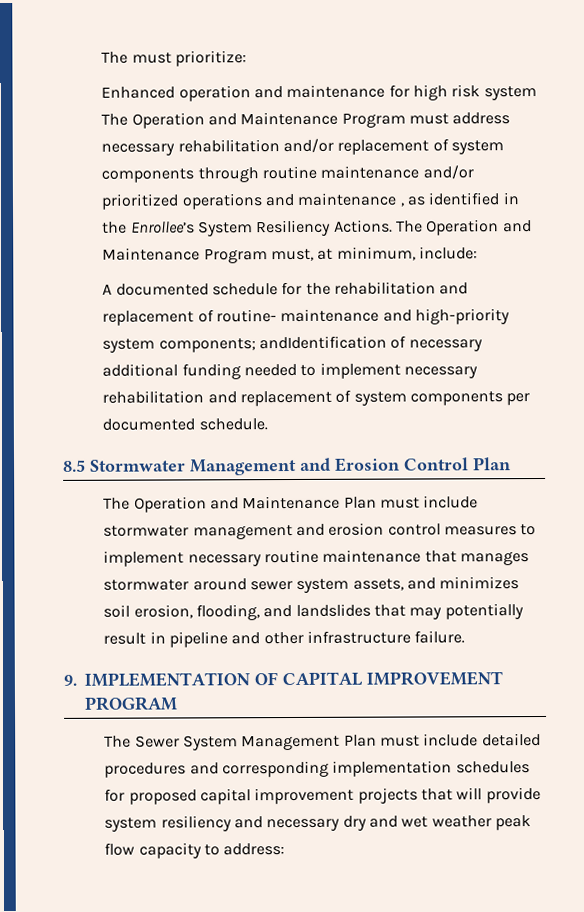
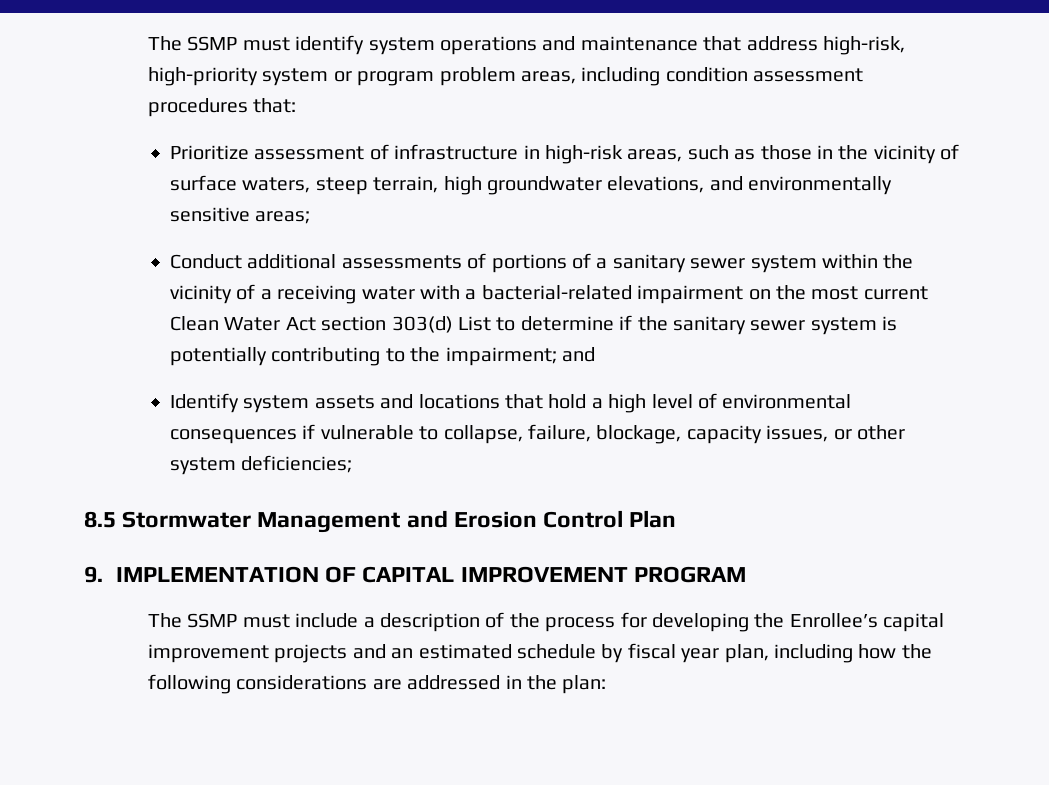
[101,50,247,67] [101,84,537,102] [101,111,511,129] [101,138,504,156] [101,165,474,183] [101,192,519,210] [102,219,532,237] [102,246,478,264] [102,281,469,296] [102,308,510,326] [102,335,483,353] [102,362,478,380] [102,389,531,407] [102,418,268,431] The must prioritize: // Enhanced operation and maintenance for high risk system The Operation and Maintenance Program must address necessary rehabilitation and/or replacement of system components through routine maintenance and/or prioritized operations and maintenance , as identified in the Enrollee’s System Resiliency Actions. The Operation and Maintenance Program must, at minimum, include: // A documented schedule for the rehabilitation and replacement of routine- maintenance and high-priority system components; andIdentification of necessary additional funding needed to implement necessary rehabilitation and replacement of system components per documented schedule. -> [148,35,906,55] [148,67,864,86] [148,98,297,117] [170,144,960,164] [170,175,893,195] [170,207,311,224] [170,253,914,273] [170,284,928,304] [170,315,898,335] [170,347,596,366] [170,393,852,413] [170,424,906,444] [170,455,353,475] The SSMP must identify system operations and maintenance that address high-risk, high-priority system or program problem areas, including condition assessment procedures that: // Prioritize assessment of infrastructure in high-risk areas, such as those in the vicinity of surface waters, steep terrain, high groundwater elevations, and environmentally sensitive areas; // Conduct additional assessments of portions of a sanitary sewer system within the vicinity of a receiving water with a bacterial-related impairment on the most current Clean Water Act section 303(d) List to determine if the sanitary sewer system is potentially contributing to the impairment; and // Identify system assets and locations that hold a high level of environmental consequences if vulnerable to collapse, failure, blockage, capacity issues, or other system deficiencies;
[103,495,479,513] [103,522,537,540] [103,549,529,567] [103,576,520,593] [103,603,524,621] [103,630,466,648] // The Operation and Maintenance Plan must include stormwater management and erosion control measures to implement necessary routine maintenance that manages stormwater around sewer system assets, and minimizes soil erosion, flooding, and landslides that may potentially result in pipeline and other infrastructure failure. -> (677, 519) none
[134,733,541,751] [104,760,530,778] [104,787,541,805] [104,815,531,832] [104,842,286,859] Sewer System Management Plan must include detailed procedures and corresponding implementation schedules for proposed capital improvement projects that will provide system resiliency and necessary dry and wet weather peak flow capacity to address: -> [187,612,945,632] [148,643,932,663] [148,674,607,694] SSMP must include a description of the process for developing the Enrollee’s capital improvement projects and an estimated schedule by fiscal year plan, including how the following considerations are addressed in the plan:

